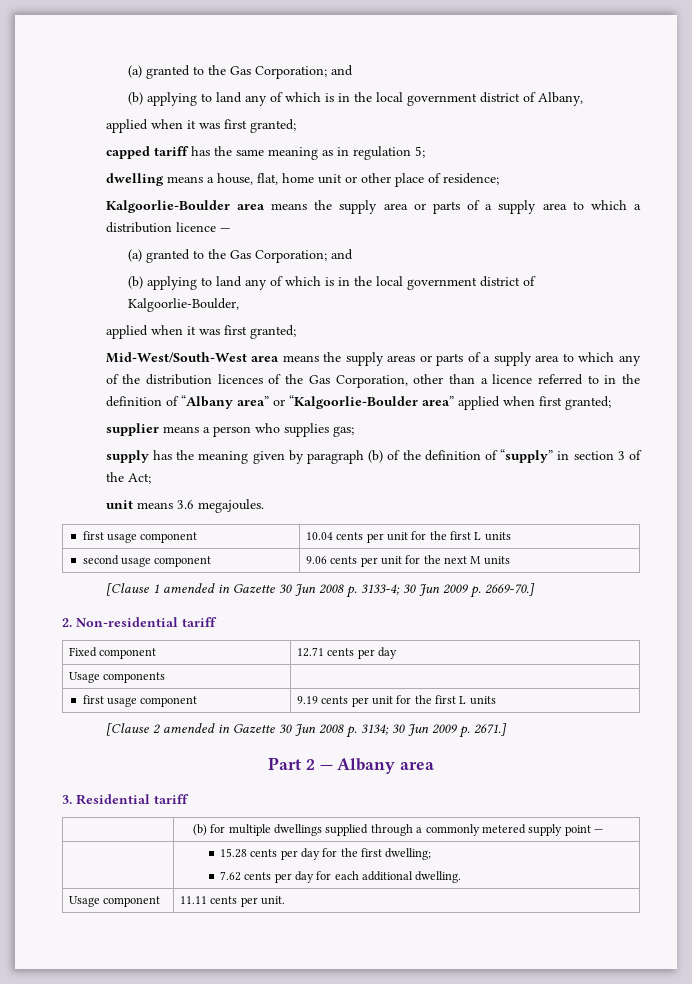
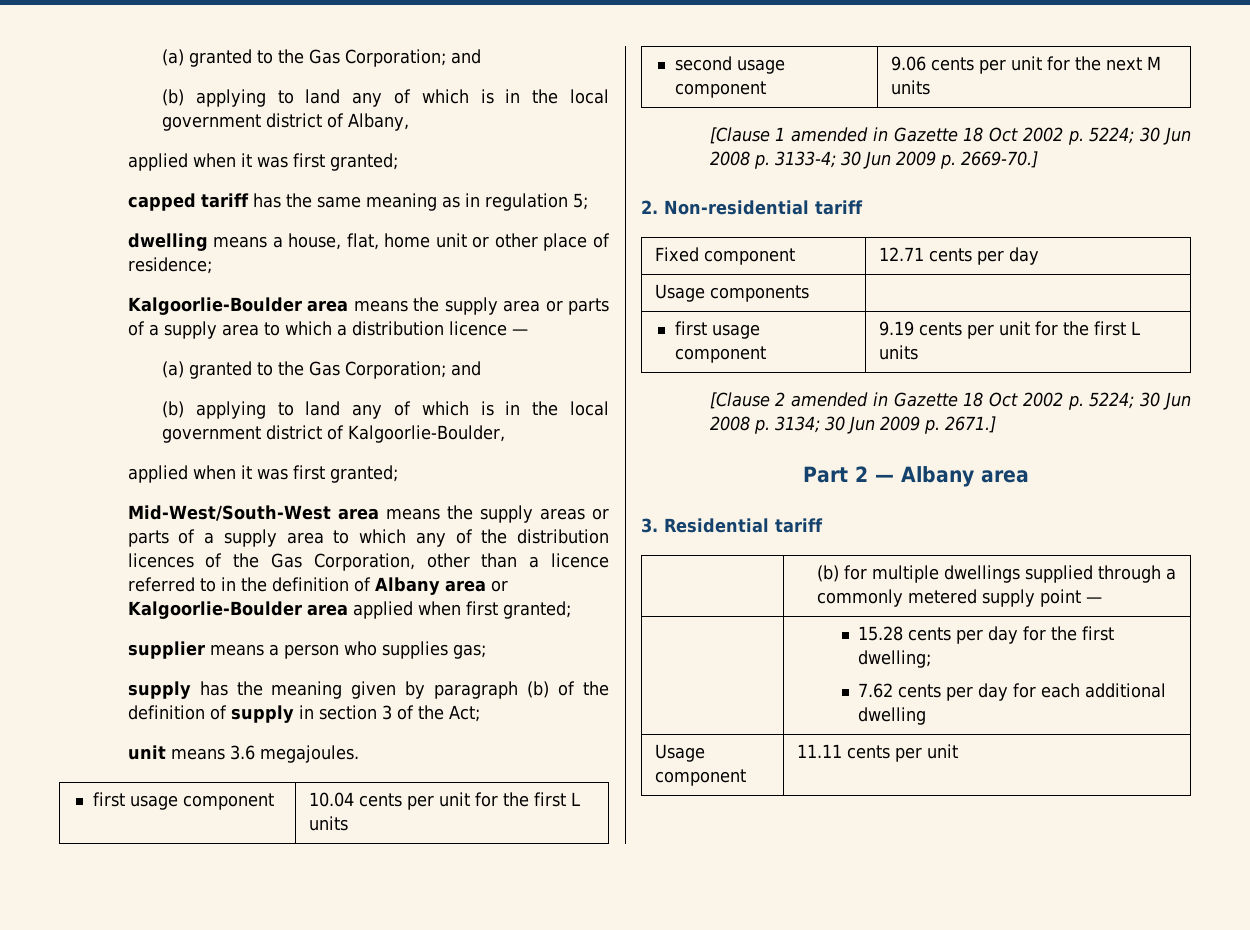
[180,395,454,409] “Albany area” or “Kalgoorlie-Boulder area” -> [374,577,508,595] [127,601,348,619] Albany area or Kalgoorlie-Boulder area
[500,449,554,463] “supply” -> [230,705,294,723] supply
(275, 588) none -> [963,127,1135,145] 18 Oct 2002 p. 5224;
(275, 728) none -> [963,392,1135,410] 18 Oct 2002 p. 5224;
[415,871,462,883] dwelling. -> [857,707,926,725] dwelling
[260,896,285,905] unit. -> [926,744,958,759] unit

